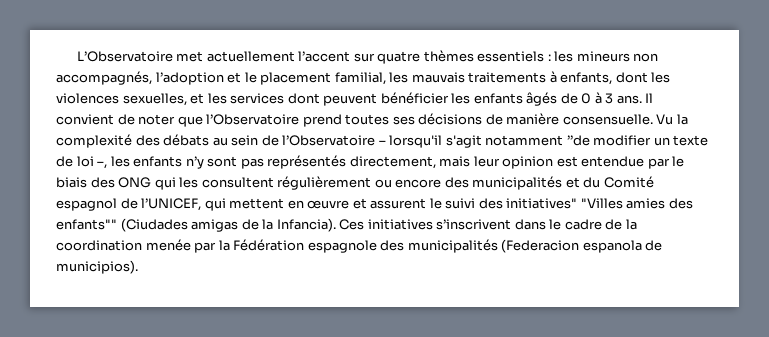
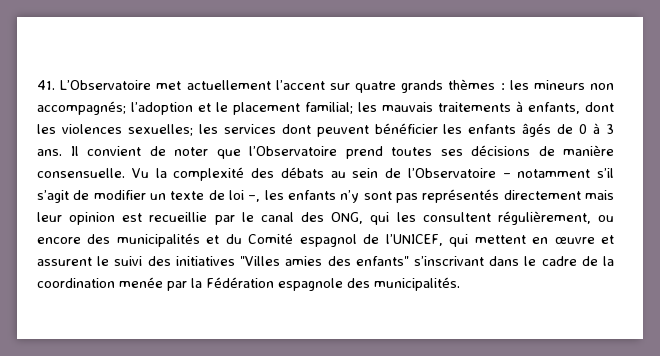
(76, 56) none -> [37,80,55,90] 41.
[423,50,545,62] thèmes essentiels -> [401,79,496,93] grands thèmes
[56,71,152,85] accompagnés, -> [37,101,126,115] accompagnés;
[334,72,386,85] familial, -> [305,102,353,114] familial;
[122,93,205,106] sexuelles, et -> [127,124,193,136] sexuelles;
[389,135,590,148] lorsqu'il s'agit notamment ’’de -> [517,168,614,178] [37,190,90,203] notamment s’il s’agit de
[349,156,436,169] directement, -> [503,190,581,200] directement
[581,156,645,167] entendue -> [149,212,208,222] recueillie
[56,177,152,188] biais des ONG -> [260,212,364,224] canal des ONG,
[277,176,372,190] régulièrement -> [497,211,591,225] régulièrement,
[506,198,578,209] initiatives" -> [175,256,235,266] initiatives
[56,218,512,232] enfants"" (Ciudades amigas de la Infancia). Ces initiatives s’inscrivent -> [355,256,484,266] enfants" s’inscrivant
[407,239,663,253] [56,260,138,274] municipalités (Federacion espanola de municipios). -> [374,277,460,291] municipalités.

